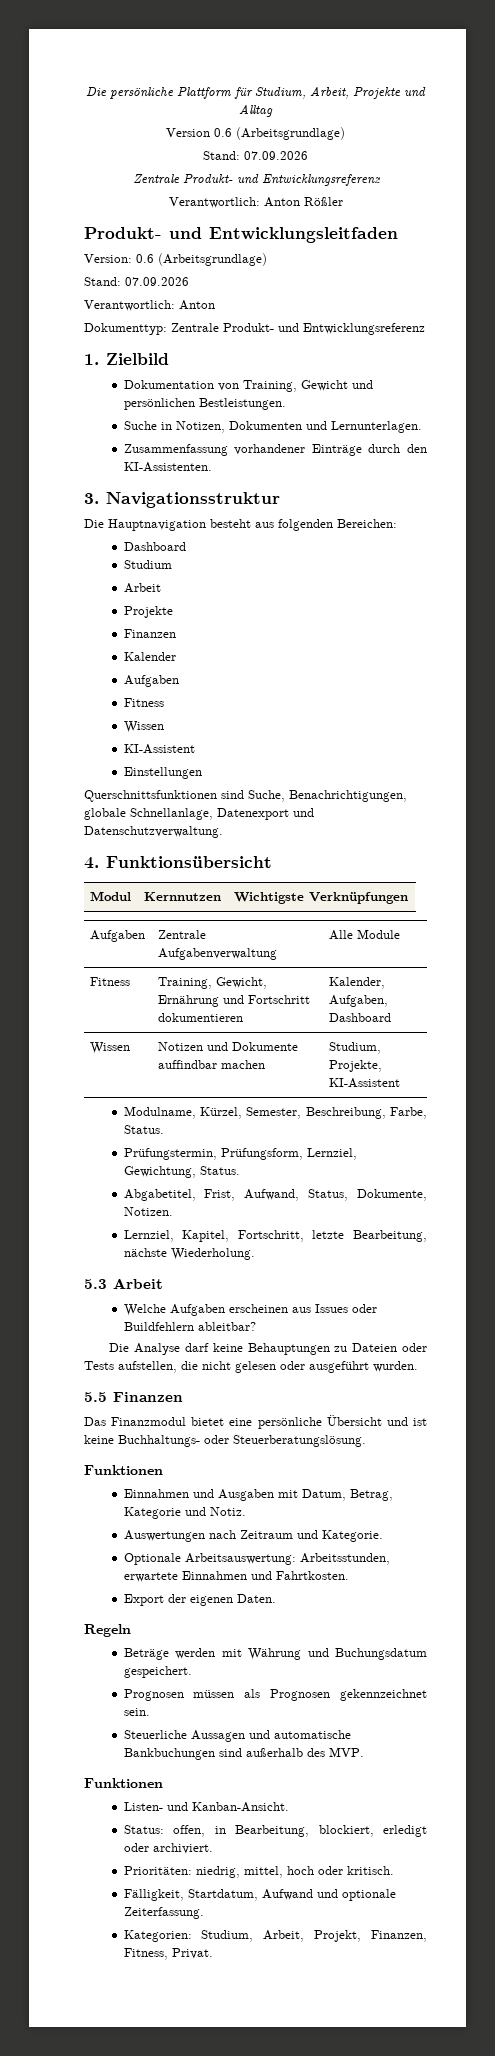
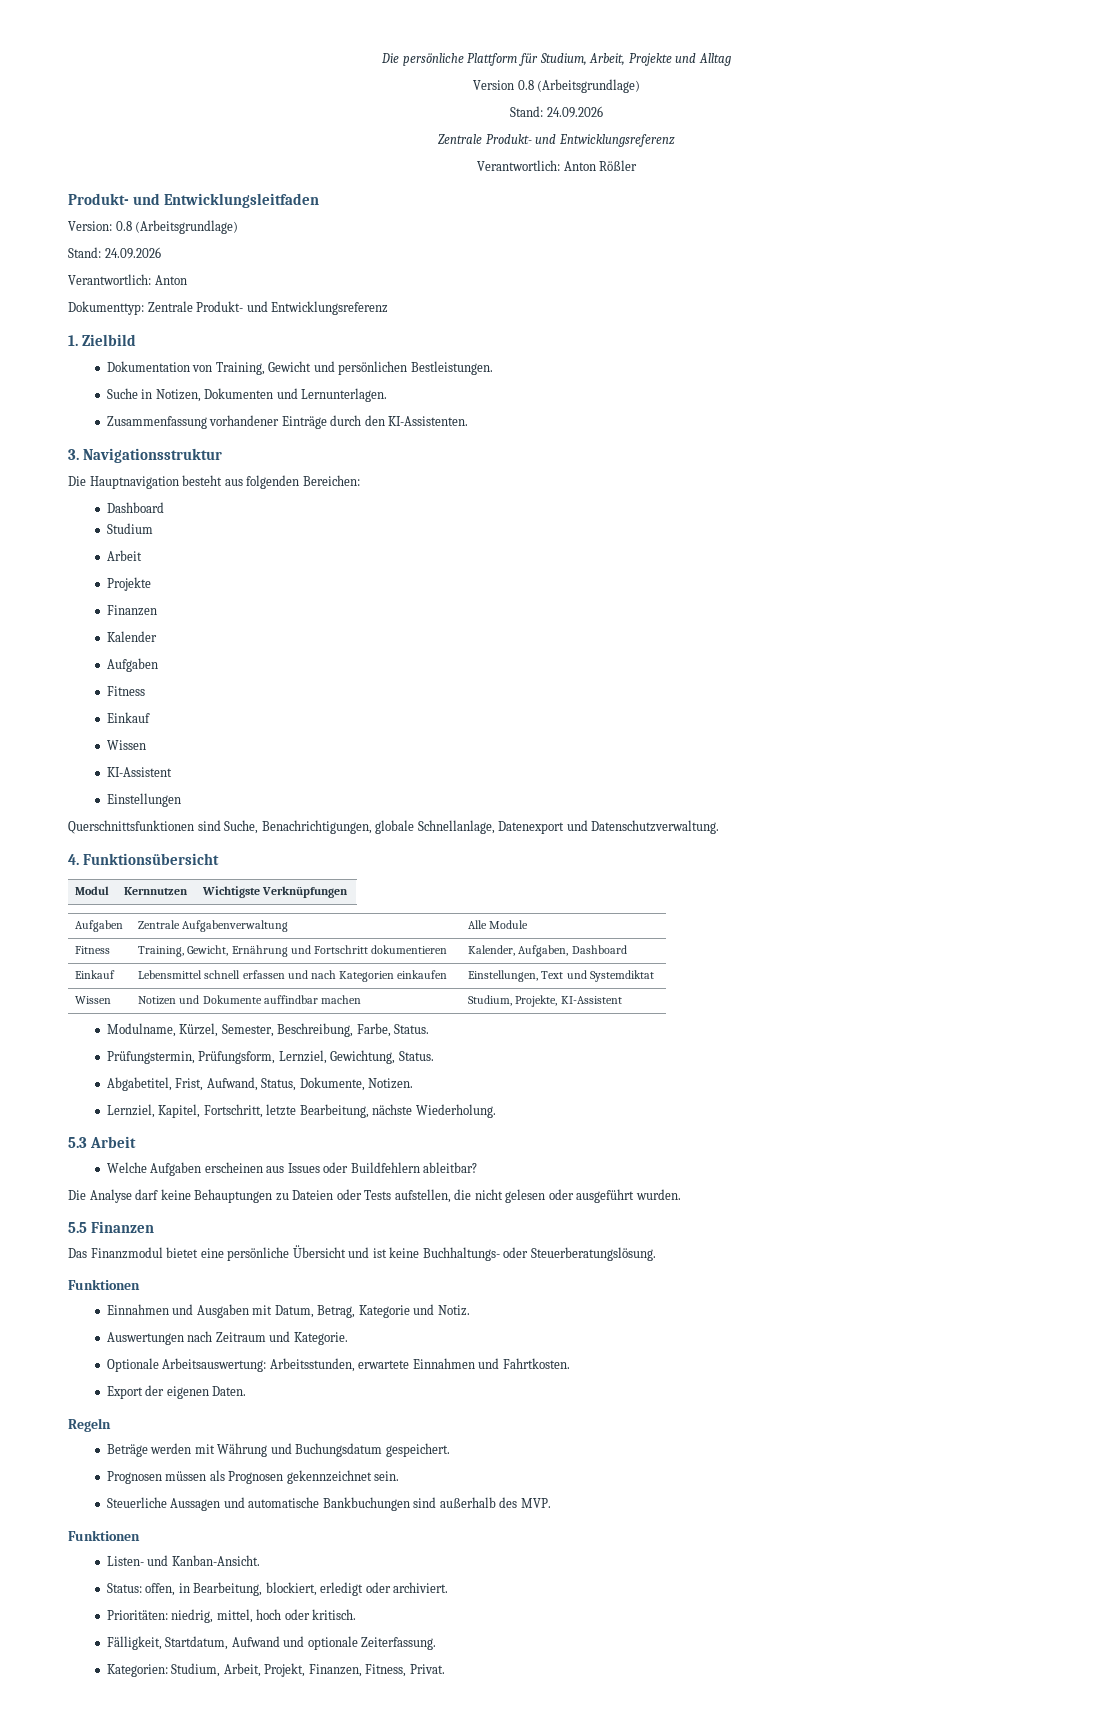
[214,127,345,140] [203,151,308,160] 0.6 (Arbeitsgrundlage) // Stand: 07.09.2026 -> [517,79,641,93] [510,106,603,118] 0.8 (Arbeitsgrundlage) // Stand: 24.09.2026
[136,253,267,266] [84,277,189,286] 0.6 (Arbeitsgrundlage) // Stand: 07.09.2026 -> [115,220,239,234] [68,247,161,259] 0.8 (Arbeitsgrundlage) // Stand: 24.09.2026
(164, 702) none -> [106,712,150,723] // Einkauf
(392, 1017) none -> [75,970,116,979] [138,970,447,982] [468,970,654,982] // Einkauf | Lebensmittel schnell erfassen und nach Kategorien einkaufen | Einstellungen, Text und Systemdiktat

